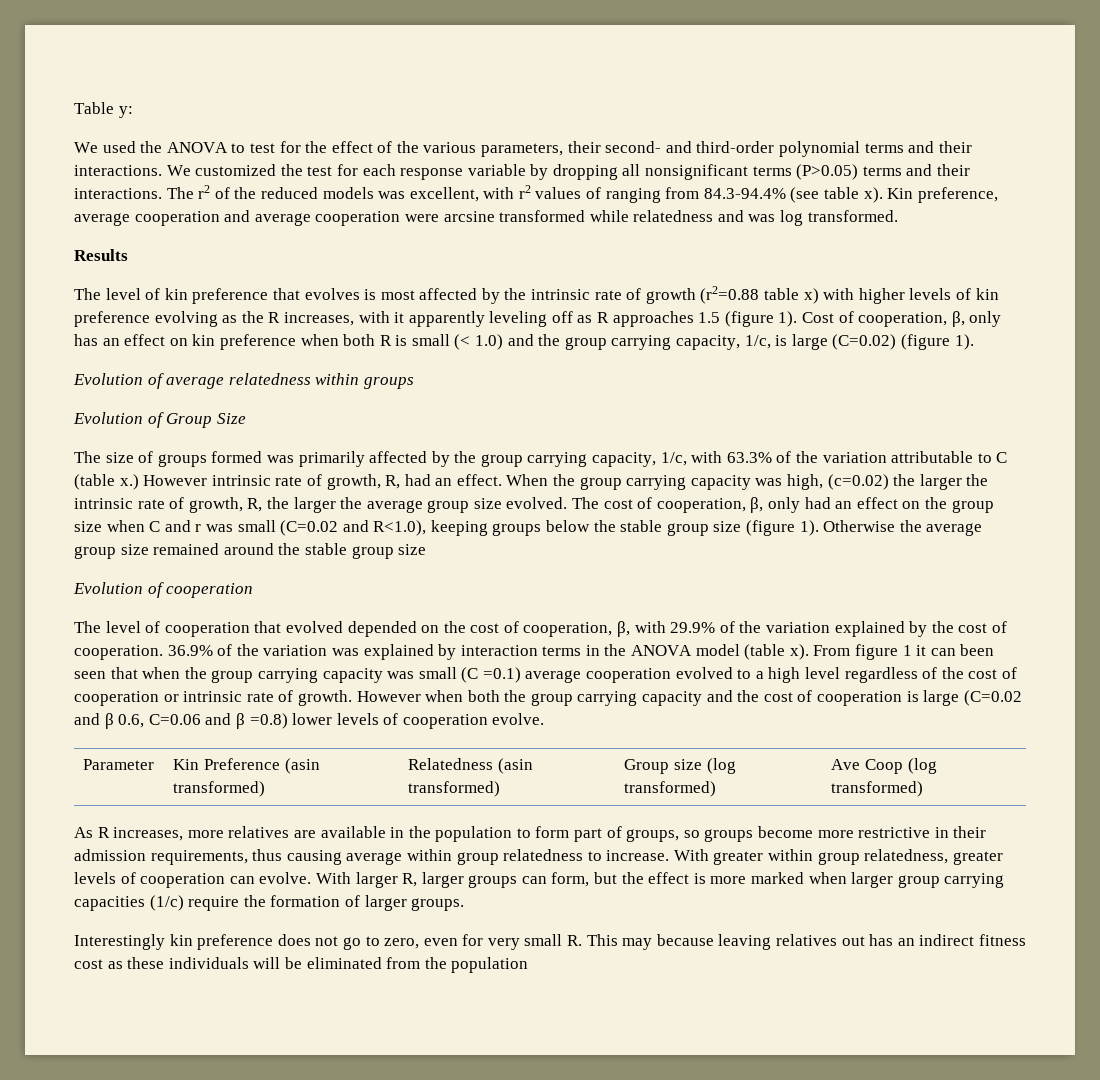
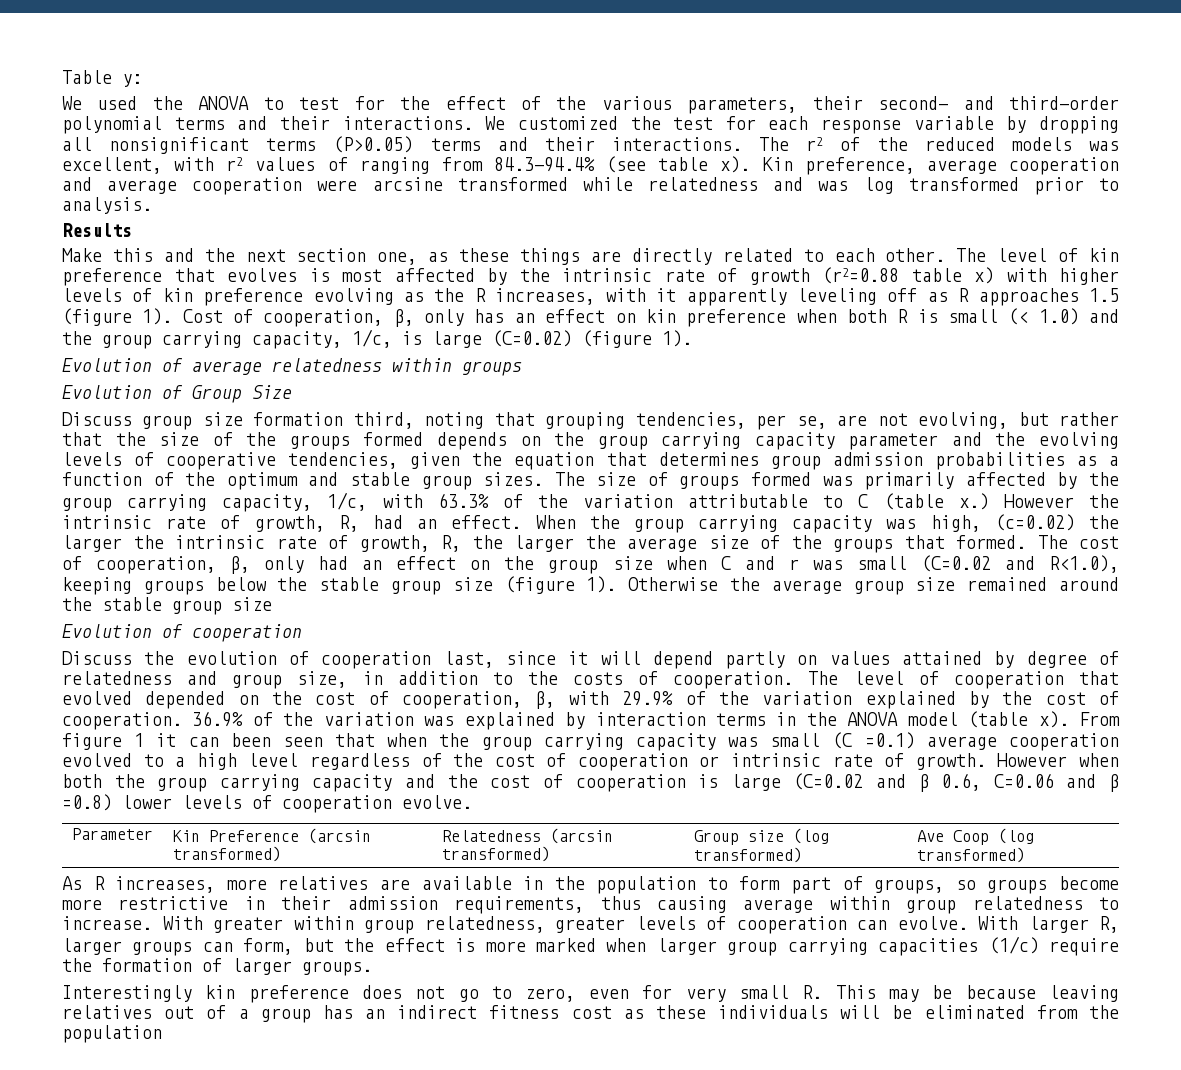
[807,210,898,222] [74,249,128,261] transformed. // Results // -> [908,177,1120,195] [62,197,152,214] [62,223,132,237] [62,248,946,265] transformed prior to analysis. // Results // Make this and the next section one, as these things are directly related to each other.
(246, 418) none -> [62,412,1119,430] [62,432,1119,450] [62,452,1120,470] [62,472,544,490] Discuss group size formation third, noting that grouping tendencies, per se, are not evolving, but rather that the size of the groups formed depends on the group carrying capacity parameter and the evolving levels of cooperative tendencies, given the equation that determines group admission probabilities as a function of the optimum and stable group sizes.
(208, 480) none -> [1089,494,1119,508] the
[427,497,568,513] group size evolved. -> [708,535,1026,553] size of the groups that formed.
(254, 590) none -> [62,651,1119,669] [62,671,794,689] Discuss the evolution of cooperation last, since it will depend partly on values attained by degree of relatedness and group size, in addition to the costs of cooperation.
[284,758,320,774] (asin -> [307,828,371,844] (arcsin
[498,758,534,774] (asin -> [549,828,613,844] (arcsin
(653, 944) none -> [932,985,953,999] be
(865, 941) none -> [206,1005,311,1023] of a group

